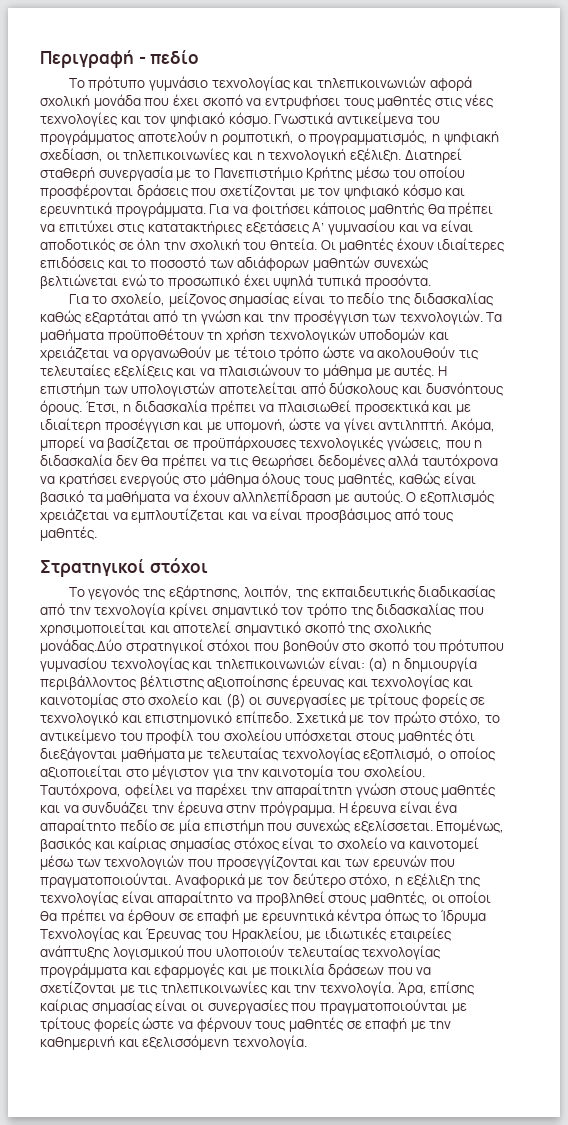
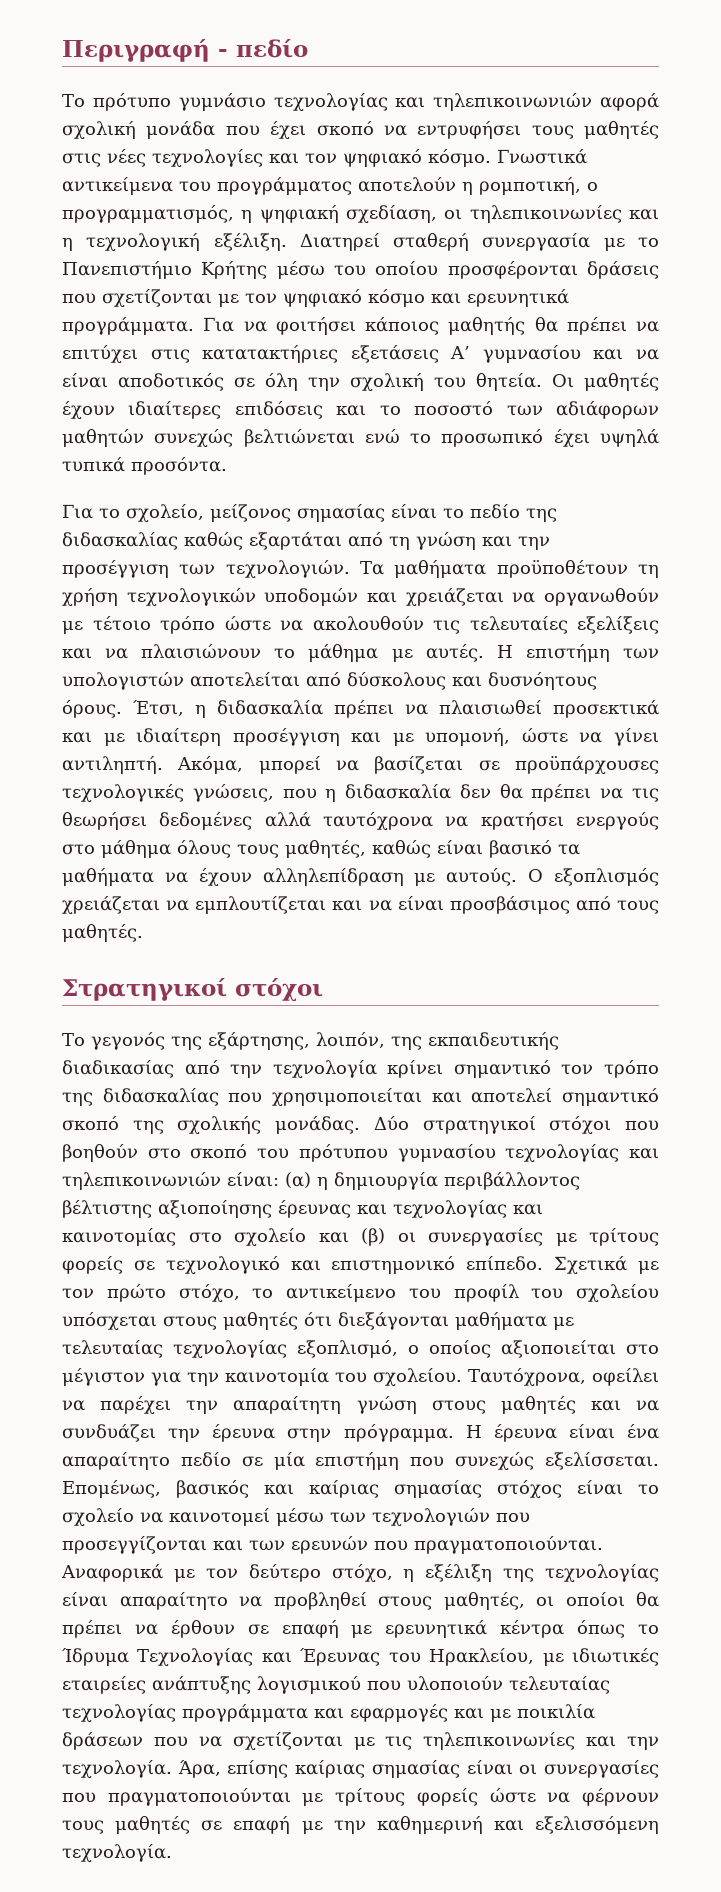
[40,639,122,654] μονάδας.Δύο -> [275,1116,409,1134] μονάδας. Δύο

